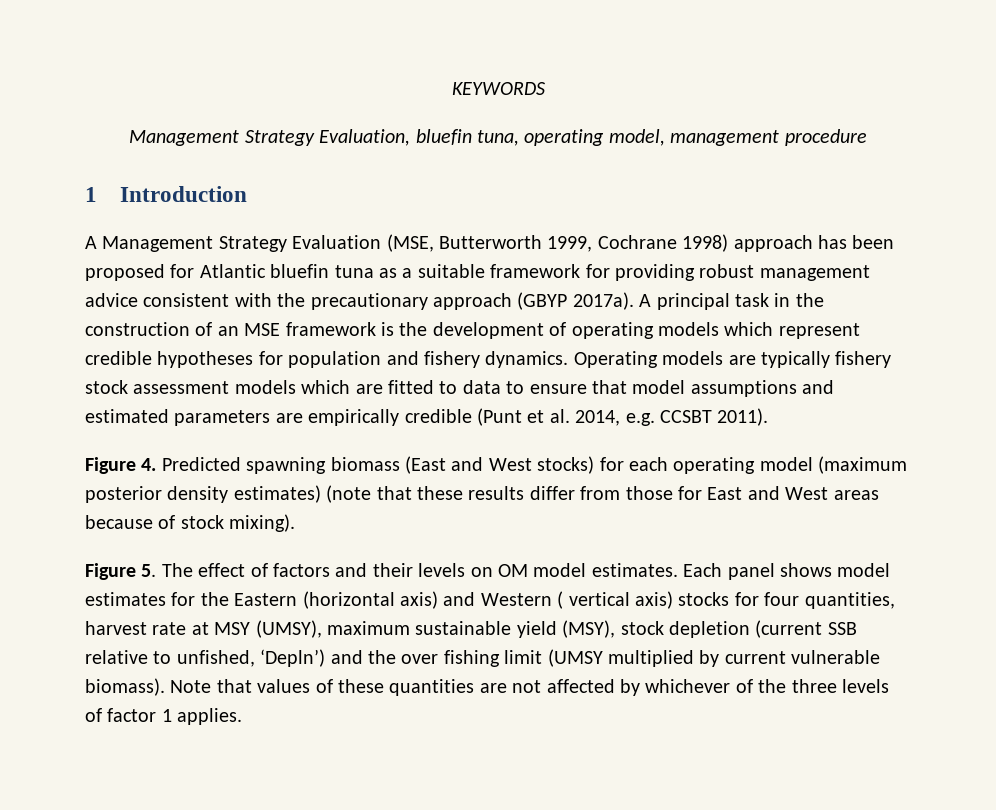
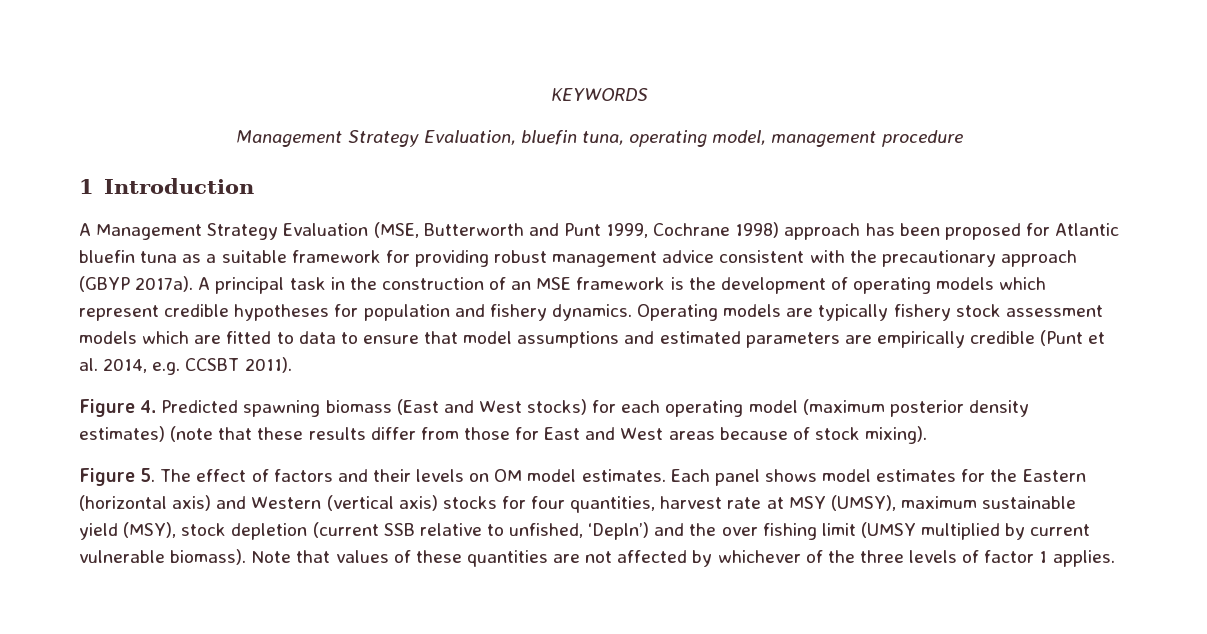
(542, 242) none -> [528,223,601,236] and Punt
[557,591,630,609] ( vertical -> [326,495,394,511] (vertical

